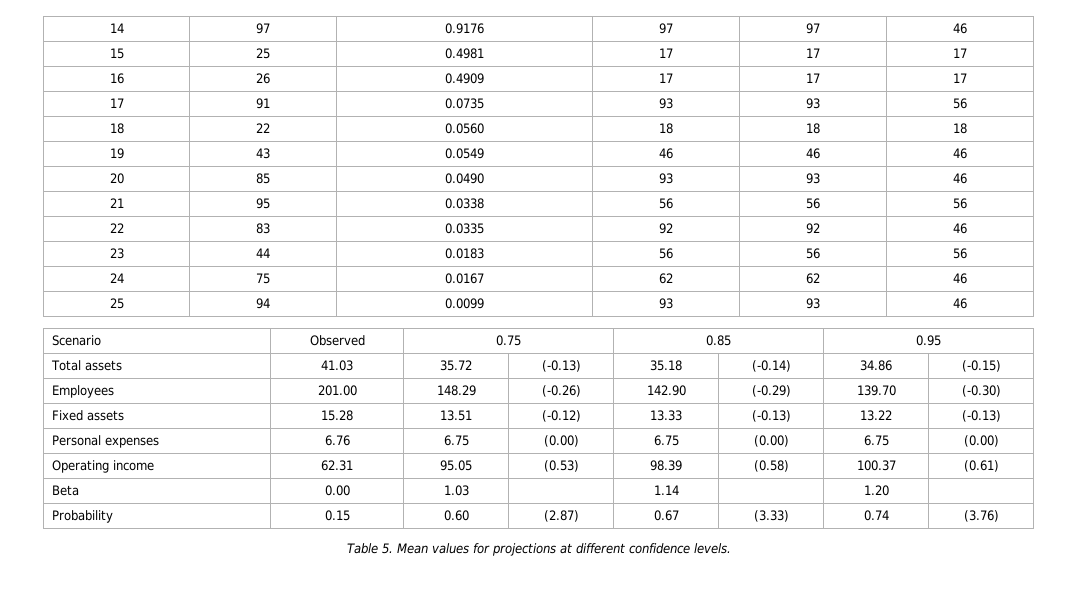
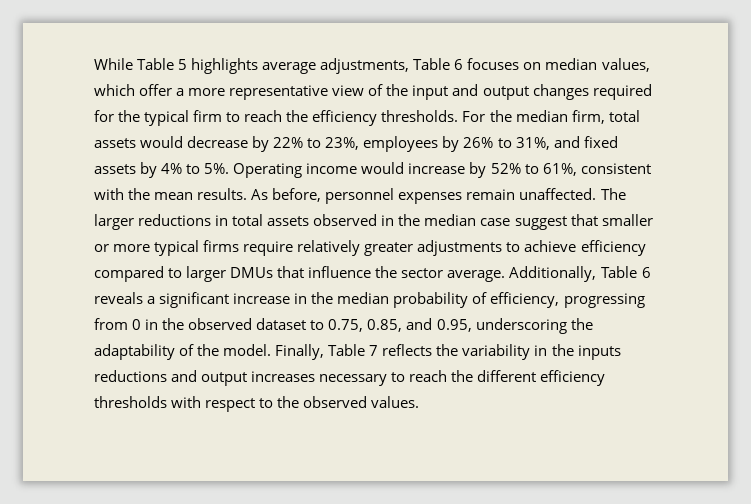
[109,23,124,33] [256,23,270,34] [445,23,484,34] [659,23,673,34] [806,23,820,34] [953,23,967,34] [109,48,124,59] [256,48,270,59] [445,48,484,59] [659,48,673,58] [806,48,820,58] [953,48,967,58] [109,73,124,84] [256,73,270,84] [445,73,484,84] [659,73,673,83] [806,73,820,83] [953,73,967,83] [109,98,124,108] [256,98,270,109] [445,98,484,109] [659,98,673,109] [806,98,820,109] [953,98,967,109] [109,123,124,134] [256,123,270,133] [445,123,484,134] [659,123,673,134] [806,123,820,134] [953,123,967,134] [109,148,124,159] [256,148,270,159] [445,148,484,159] [659,148,673,159] [806,148,820,159] [953,148,967,159] [109,173,124,184] [256,173,270,184] [445,173,484,184] [659,173,673,184] [806,173,820,184] [953,173,967,184] [109,198,124,208] [256,198,270,209] [445,198,484,209] [659,198,673,209] [806,198,820,209] [953,198,967,209] [109,223,124,233] [256,223,270,234] [445,223,484,234] [659,223,673,234] [806,223,820,234] [953,223,967,234] [109,248,124,259] [256,248,270,258] [445,248,484,259] [659,248,673,259] [806,248,820,259] [953,248,967,259] [109,273,124,283] [256,273,270,284] [445,273,484,284] [659,273,673,284] [806,273,820,284] [953,273,967,284] [109,298,124,309] [256,298,270,309] [445,298,484,309] [659,298,673,309] [806,298,820,309] [953,298,967,309] [52,335,102,346] [309,335,365,346] [496,335,521,346] [706,335,731,346] [916,335,941,346] [51,360,123,371] [321,360,353,371] [440,360,472,371] [541,360,581,372] [650,360,682,371] [751,360,791,372] [860,360,892,371] [961,360,1001,372] [52,385,115,398] [317,385,357,396] [436,385,476,396] [541,385,581,397] [646,385,686,396] [751,385,791,397] [856,385,896,396] [961,385,1001,397] [52,410,125,421] [321,410,353,421] [440,410,472,421] [541,410,581,422] [650,410,682,421] [751,410,791,422] [860,410,892,421] [961,410,1001,422] [52,435,160,448] [324,435,350,446] [443,435,469,446] [543,435,579,447] [653,435,679,446] [753,435,789,447] [863,435,889,446] [963,435,999,447] [52,460,155,473] [321,460,353,471] [440,460,472,471] [543,460,579,472] [650,460,682,471] [753,460,789,472] [856,460,896,471] [963,460,999,472] [52,485,80,496] [324,485,350,496] [443,485,469,496] [653,485,679,495] [863,485,889,496] [52,510,114,523] [324,510,350,521] [443,510,469,521] [543,510,579,522] [653,510,679,521] [753,510,789,522] [863,510,889,521] [963,510,999,522] [346,543,731,556] 14 | 97 | 0.9176 | 97 | 97 | 46 // 15 | 25 | 0.4981 | 17 | 17 | 17 // 16 | 26 | 0.4909 | 17 | 17 | 17 // 17 | 91 | 0.0735 | 93 | 93 | 56 // 18 | 22 | 0.0560 | 18 | 18 | 18 // 19 | 43 | 0.0549 | 46 | 46 | 46 // 20 | 85 | 0.0490 | 93 | 93 | 46 // 21 | 95 | 0.0338 | 56 | 56 | 56 // 22 | 83 | 0.0335 | 92 | 92 | 46 // 23 | 44 | 0.0183 | 56 | 56 | 56 // 24 | 75 | 0.0167 | 62 | 62 | 46 // 25 | 94 | 0.0099 | 93 | 93 | 46 // Scenario | Observed | 0.75 | 0.85 | 0.95 // Total assets | 41.03 | 35.72 | (-0.13) | 35.18 | (-0.14) | 34.86 | (-0.15) // Employees | 201.00 | 148.29 | (-0.26) | 142.90 | (-0.29) | 139.70 | (-0.30) // Fixed assets | 15.28 | 13.51 | (-0.12) | 13.33 | (-0.13) | 13.22 | (-0.13) // Personal expenses | 6.76 | 6.75 | (0.00) | 6.75 | (0.00) | 6.75 | (0.00) // Operating income | 62.31 | 95.05 | (0.53) | 98.39 | (0.58) | 100.37 | (0.61) // Beta | 0.00 | 1.03 | | 1.14 | | 1.20 | // Probability | 0.15 | 0.60 | (2.87) | 0.67 | (3.33) | 0.74 | (3.76) // Table 5. Mean values for projections at different confidence levels. -> [94,58,650,74] [94,84,652,100] [94,110,640,126] [94,136,618,152] [94,162,651,178] [94,188,626,204] [94,214,653,230] [94,240,646,256] [94,266,651,282] [94,292,645,308] [94,318,593,334] [94,344,621,360] [94,370,606,386] [94,396,420,412] While Table 5 highlights average adjustments, Table 6 focuses on median values, which offer a more representative view of the input and output changes required for the typical firm to reach the efficiency thresholds. For the median firm, total assets would decrease by 22% to 23%, employees by 26% to 31%, and fixed assets by 4% to 5%. Operating income would increase by 52% to 61%, consistent with the mean results. As before, personnel expenses remain unaffected. The larger reductions in total assets observed in the median case suggest that smaller or more typical firms require relatively greater adjustments to achieve efficiency compared to larger DMUs that influence the sector average. Additionally, Table 6 reveals a significant increase in the median probability of efficiency, progressing from 0 in the observed dataset to 0.75, 0.85, and 0.95, underscoring the adaptability of the model. Finally, Table 7 reflects the variability in the inputs reductions and output increases necessary to reach the different efficiency thresholds with respect to the observed values.

